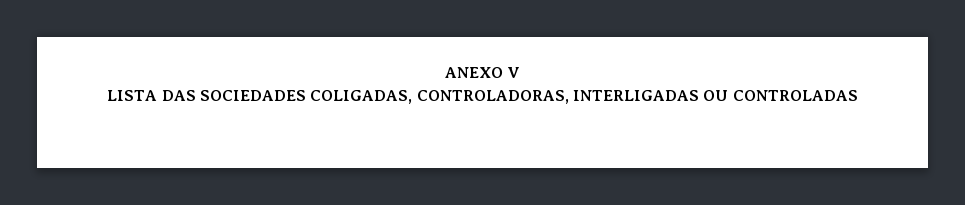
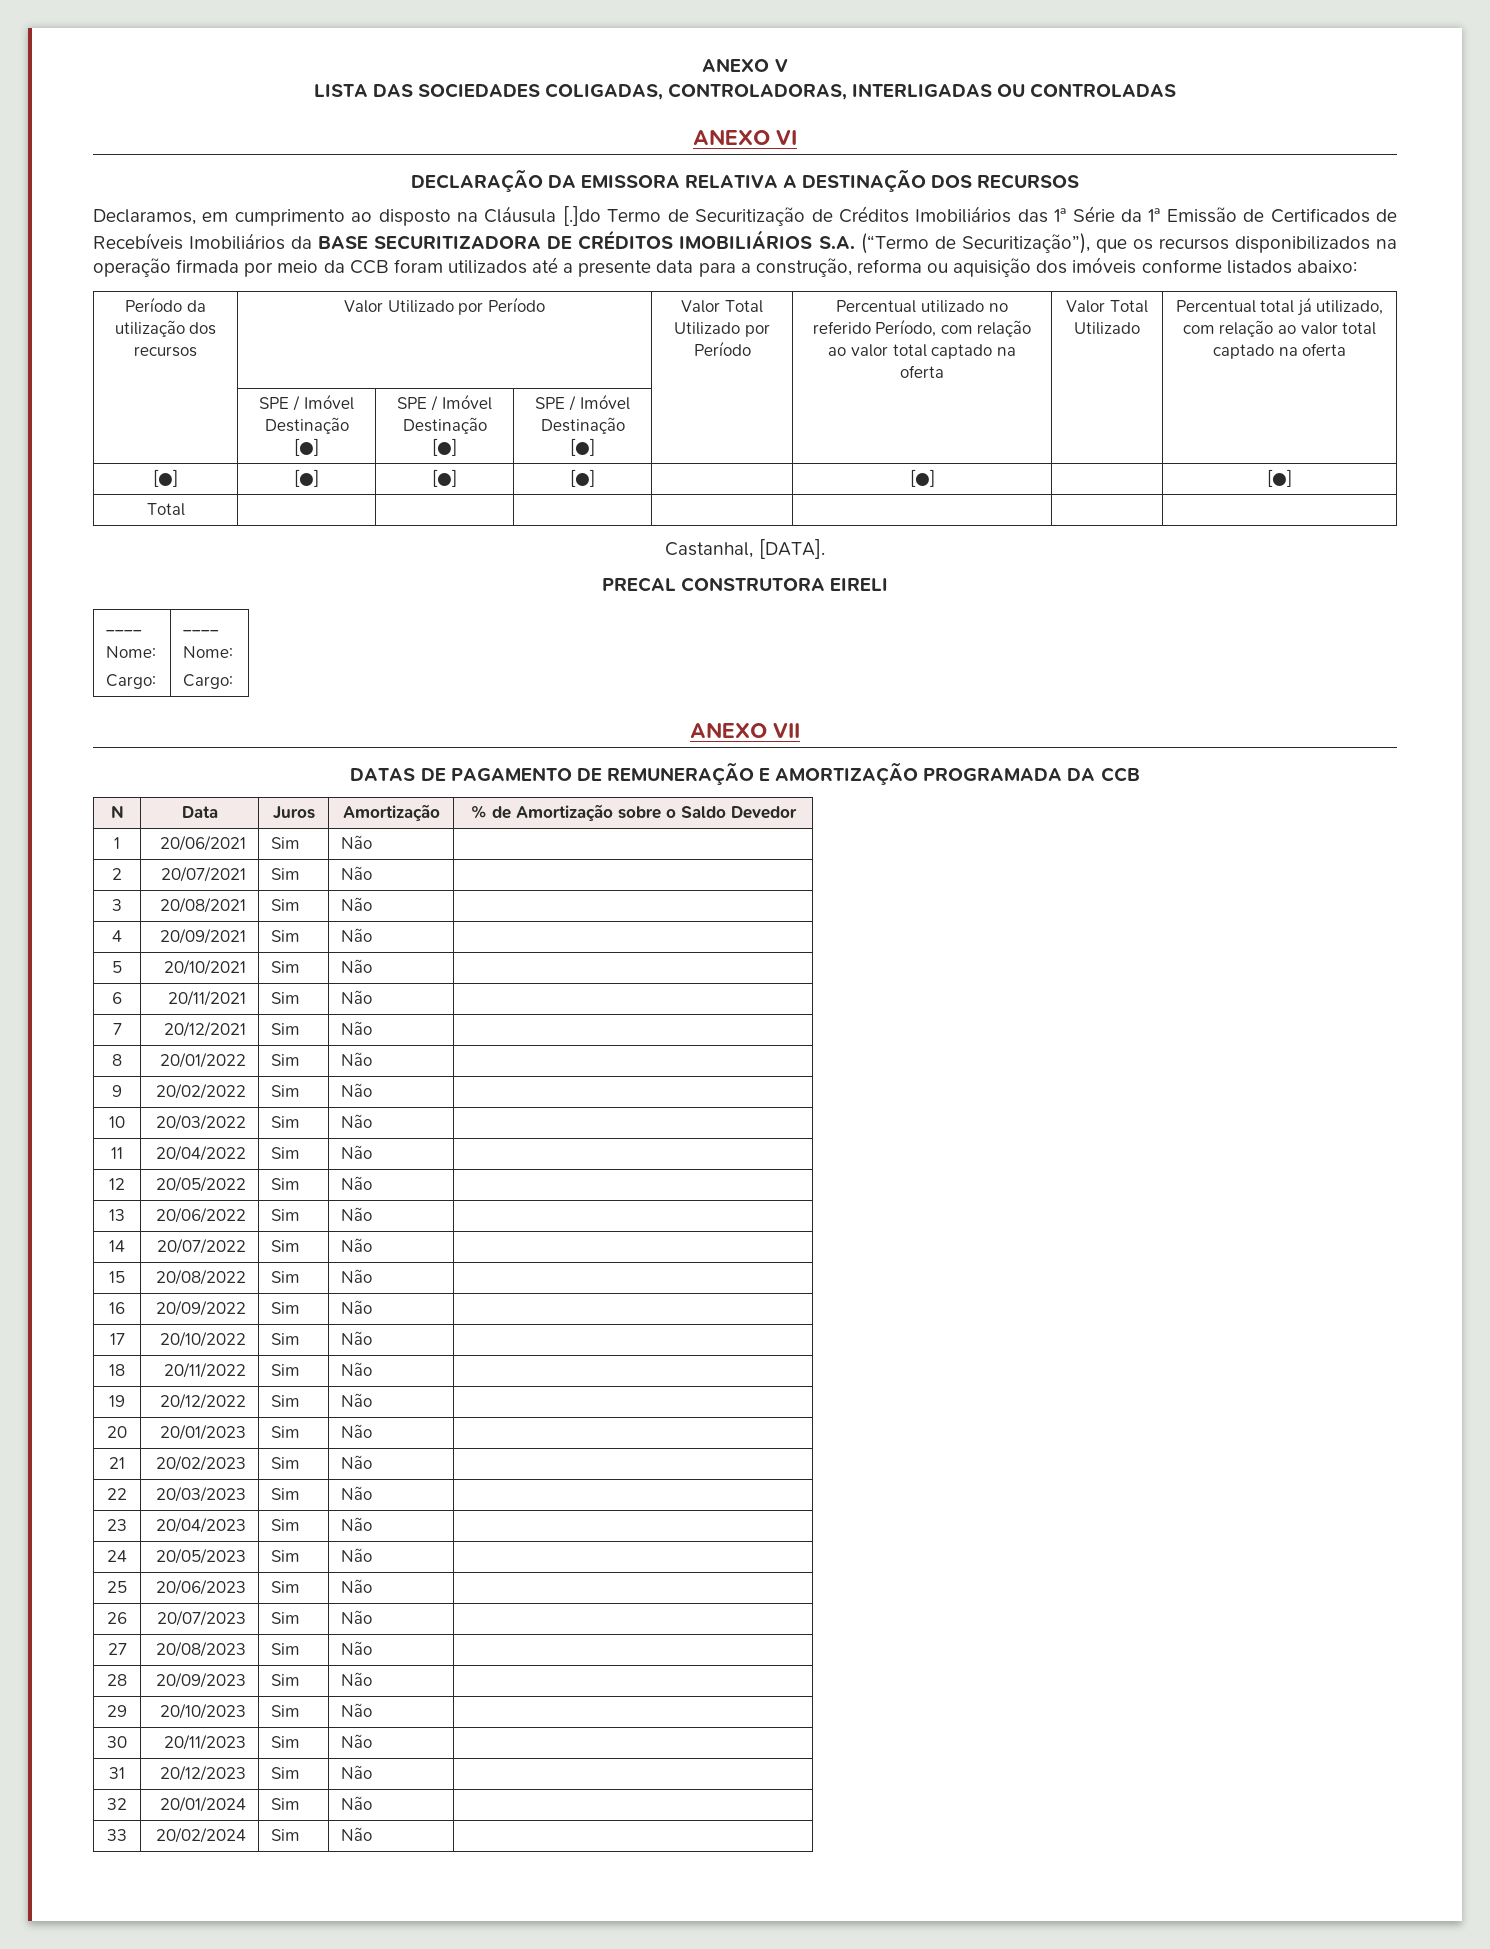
(858, 95) none -> [693,129,797,145] [410,169,1080,192] [93,206,1398,226] [93,230,1397,254] [93,257,1357,277] [125,297,206,312] [114,320,217,337] [134,346,197,357] [344,297,545,315] [681,300,763,313] [674,322,770,337] [693,341,751,356] [836,300,1008,313] [812,319,1032,337] [828,344,1016,359] [900,365,944,378] [1066,300,1148,313] [1074,322,1140,335] [1175,297,1384,316] [1182,320,1377,337] [1212,343,1347,359] [259,394,354,411] [264,417,349,434] [294,438,319,456] [397,394,492,411] [402,417,487,434] [432,438,457,456] [535,394,630,411] [540,417,625,434] [570,438,595,456] [153,469,178,487] [294,469,319,487] [432,469,457,487] [570,469,595,487] [909,469,935,487] [1267,469,1292,487] [146,503,185,516] [665,539,825,559] [601,577,889,592] [106,630,143,632] [106,646,157,658] [106,674,157,689] [183,630,220,632] [183,646,234,658] [183,674,234,689] [690,722,800,738] [350,762,1140,785] [110,805,124,818] [181,806,218,818] [272,806,315,819] [342,804,440,821] [470,804,797,821] [114,837,120,849] [159,835,246,851] [271,837,301,849] [341,835,373,849] [112,868,122,880] [160,866,246,882] [271,868,301,880] [341,866,373,880] [112,899,122,911] [159,897,246,913] [271,899,301,911] [341,897,373,911] [112,930,122,942] [159,928,246,944] [271,930,301,942] [341,928,373,942] [112,961,122,973] [163,959,246,975] [271,961,301,973] [341,959,373,973] [112,992,122,1004] [167,990,246,1006] [271,992,301,1004] [341,990,373,1004] [112,1023,122,1035] [163,1021,246,1037] [271,1023,301,1035] [341,1021,373,1035] [112,1054,122,1066] [159,1052,246,1068] [271,1054,301,1066] [341,1052,373,1066] [112,1085,122,1097] [155,1083,246,1099] [271,1085,301,1097] [341,1083,373,1097] [109,1116,125,1128] [155,1114,246,1130] [271,1116,301,1128] [341,1114,373,1128] [111,1147,123,1159] [155,1145,246,1161] [271,1147,301,1159] [341,1145,373,1159] [109,1178,125,1190] [155,1176,246,1192] [271,1178,301,1190] [341,1176,373,1190] [109,1209,125,1221] [155,1207,246,1223] [271,1209,301,1221] [341,1207,373,1221] [109,1240,125,1252] [156,1238,246,1254] [271,1240,301,1252] [341,1238,373,1252] [109,1271,125,1283] [155,1269,246,1285] [271,1271,301,1283] [341,1269,373,1283] [109,1302,125,1314] [155,1300,246,1316] [271,1302,301,1314] [341,1300,373,1314] [109,1333,125,1345] [159,1331,246,1347] [271,1333,301,1345] [341,1331,373,1345] [109,1364,125,1376] [163,1362,246,1378] [271,1364,301,1376] [341,1362,373,1376] [109,1395,125,1407] [159,1393,246,1409] [271,1395,301,1407] [341,1393,373,1407] [107,1426,127,1438] [159,1424,246,1440] [271,1426,301,1438] [341,1424,373,1438] [109,1457,125,1469] [155,1455,246,1471] [271,1457,301,1469] [341,1455,373,1469] [107,1488,127,1500] [155,1486,246,1502] [271,1488,301,1500] [341,1486,373,1500] [107,1519,127,1531] [155,1517,246,1533] [271,1519,301,1531] [341,1517,373,1531] [107,1550,127,1562] [155,1548,246,1564] [271,1550,301,1562] [341,1548,373,1562] [107,1581,127,1593] [155,1579,246,1595] [271,1581,301,1593] [341,1579,373,1593] [107,1612,127,1624] [156,1610,246,1626] [271,1612,301,1624] [341,1610,373,1624] [107,1643,127,1655] [155,1641,246,1657] [271,1643,301,1655] [341,1641,373,1655] [107,1674,127,1686] [155,1672,246,1688] [271,1674,301,1686] [341,1672,373,1686] [107,1705,127,1717] [159,1703,246,1719] [271,1705,301,1717] [341,1703,373,1717] [107,1736,127,1748] [163,1734,246,1750] [271,1736,301,1748] [341,1734,373,1748] [109,1767,125,1779] [159,1765,246,1781] [271,1767,301,1779] [341,1765,373,1779] [107,1798,127,1810] [159,1796,246,1812] [271,1798,301,1810] [341,1796,373,1810] [107,1829,127,1841] [155,1827,246,1843] [271,1829,301,1841] [341,1827,373,1841] // ANEXO VI // DECLARAÇÃO DA EMISSORA RELATIVA A DESTINAÇÃO DOS RECURSOS // Declaramos, em cumprimento ao disposto na Cláusula [.]do Termo de Securitização de Créditos Imobiliários das 1ª Série da 1ª Emissão de Certificados de Recebíveis Imobiliários da BASE SECURITIZADORA DE CRÉDITOS IMOBILIÁRIOS S.A. (“Termo de Securitização”), que os recursos disponibilizados na operação firmada por meio da CCB foram utilizados até a presente data para a construção, reforma ou aquisição dos imóveis conforme listados abaixo: // Período da utilização dos recursos | Valor Utilizado por Período | Valor Total Utilizado por Período | Percentual utilizado no referido Período, com relação ao valor total captado na oferta | Valor Total Utilizado | Percentual total já utilizado, com relação ao valor total captado na oferta // | SPE / Imóvel Destinação [●] | SPE / Imóvel Destinação [●] | SPE / Imóvel Destinação [●] | | | | // [●] | [●] | [●] | [●] | | [●] | | [●] // Total | | | | | | | // Castanhal, [DATA]. // PRECAL CONSTRUTORA EIRELI // ____ // Nome: // Cargo: | ____ // Nome: // Cargo: // ANEXO VII // DATAS DE PAGAMENTO DE REMUNERAÇÃO E AMORTIZAÇÃO PROGRAMADA DA CCB // N | Data | Juros | Amortização | % de Amortização sobre o Saldo Devedor // 1 | 20/06/2021 | Sim | Não | // 2 | 20/07/2021 | Sim | Não | // 3 | 20/08/2021 | Sim | Não | // 4 | 20/09/2021 | Sim | Não | // 5 | 20/10/2021 | Sim | Não | // 6 | 20/11/2021 | Sim | Não | // 7 | 20/12/2021 | Sim | Não | // 8 | 20/01/2022 | Sim | Não | // 9 | 20/02/2022 | Sim | Não | // 10 | 20/03/2022 | Sim | Não | // 11 | 20/04/2022 | Sim | Não | // 12 | 20/05/2022 | Sim | Não | // 13 | 20/06/2022 | Sim | Não | // 14 | 20/07/2022 | Sim | Não | // 15 | 20/08/2022 | Sim | Não | // 16 | 20/09/2022 | Sim | Não | // 17 | 20/10/2022 | Sim | Não | // 18 | 20/11/2022 | Sim | Não | // 19 | 20/12/2022 | Sim | Não | // 20 | 20/01/2023 | Sim | Não | // 21 | 20/02/2023 | Sim | Não | // 22 | 20/03/2023 | Sim | Não | // 23 | 20/04/2023 | Sim | Não | // 24 | 20/05/2023 | Sim | Não | // 25 | 20/06/2023 | Sim | Não | // 26 | 20/07/2023 | Sim | Não | // 27 | 20/08/2023 | Sim | Não | // 28 | 20/09/2023 | Sim | Não | // 29 | 20/10/2023 | Sim | Não | // 30 | 20/11/2023 | Sim | Não | // 31 | 20/12/2023 | Sim | Não | // 32 | 20/01/2024 | Sim | Não | // 33 | 20/02/2024 | Sim | Não |

